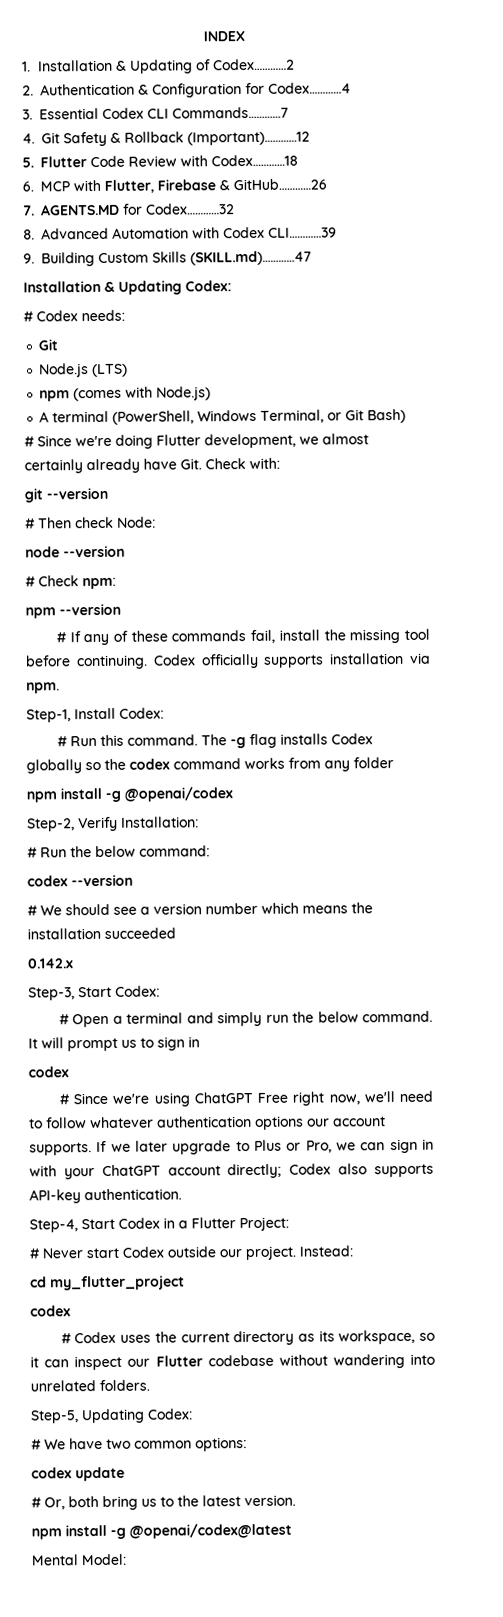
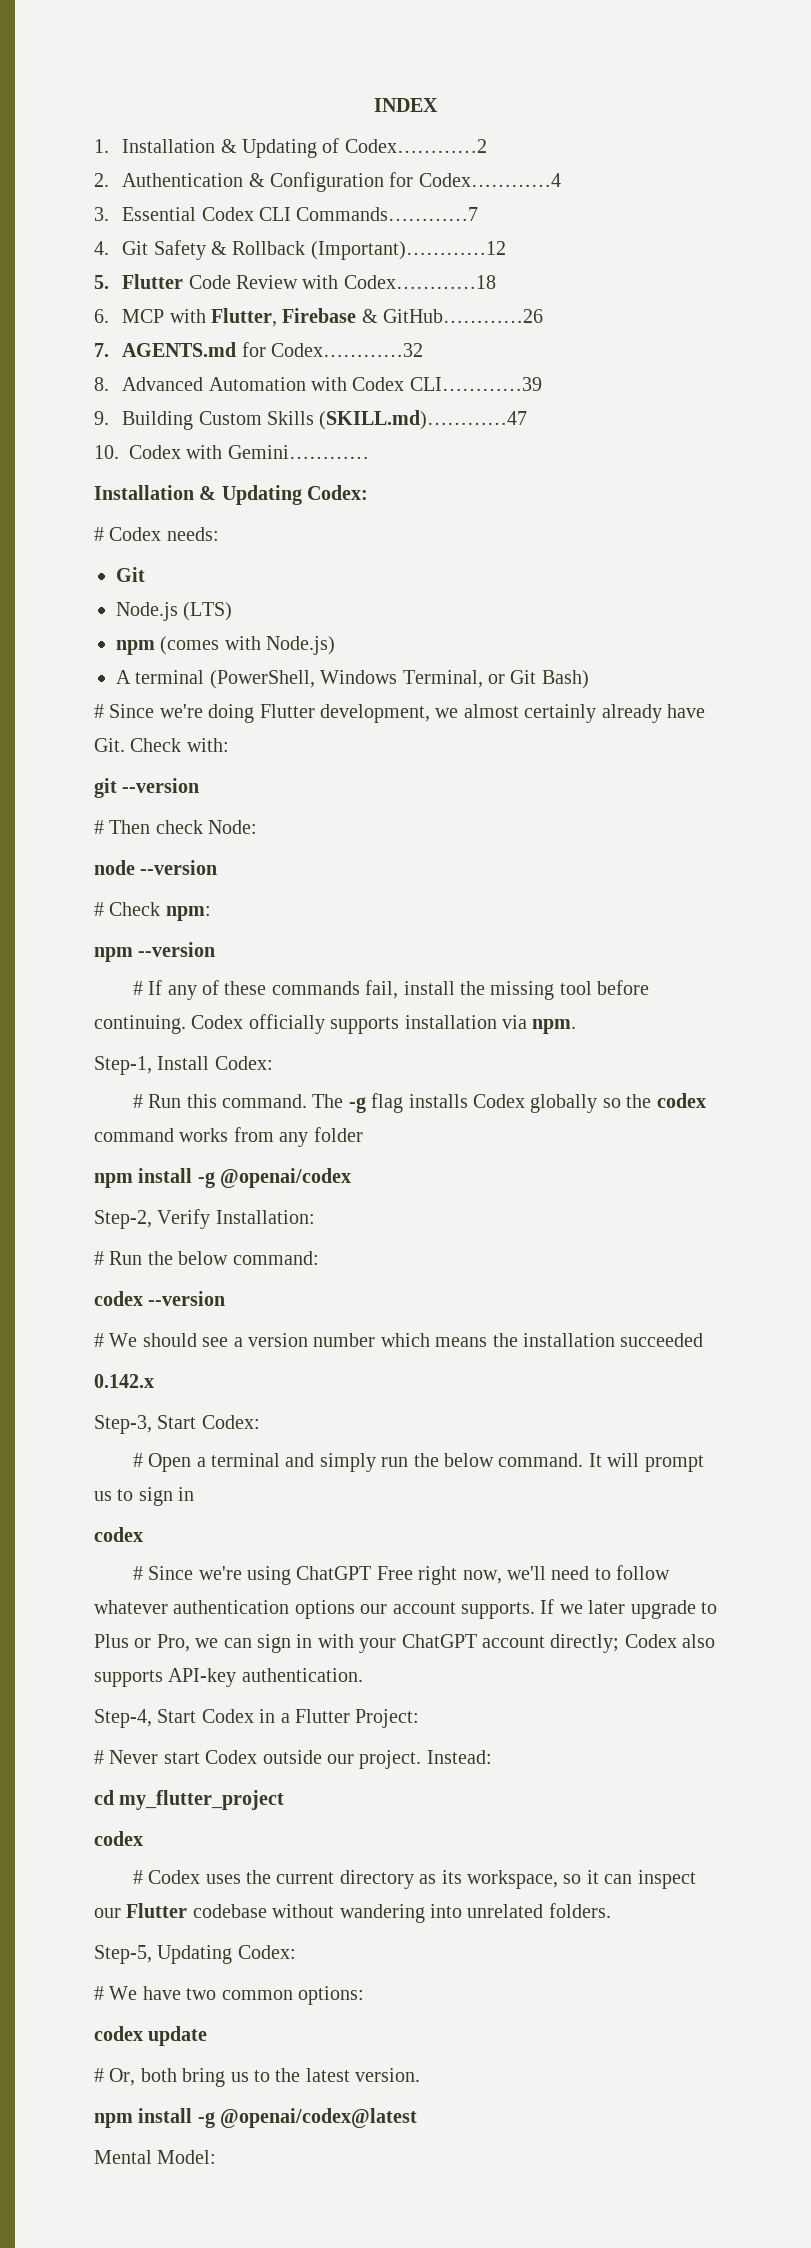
[40,203,120,216] AGENTS.MD -> [122,342,237,357] AGENTS.md
(312, 258) none -> [94,445,369,459] // 10. Codex with Gemini…………

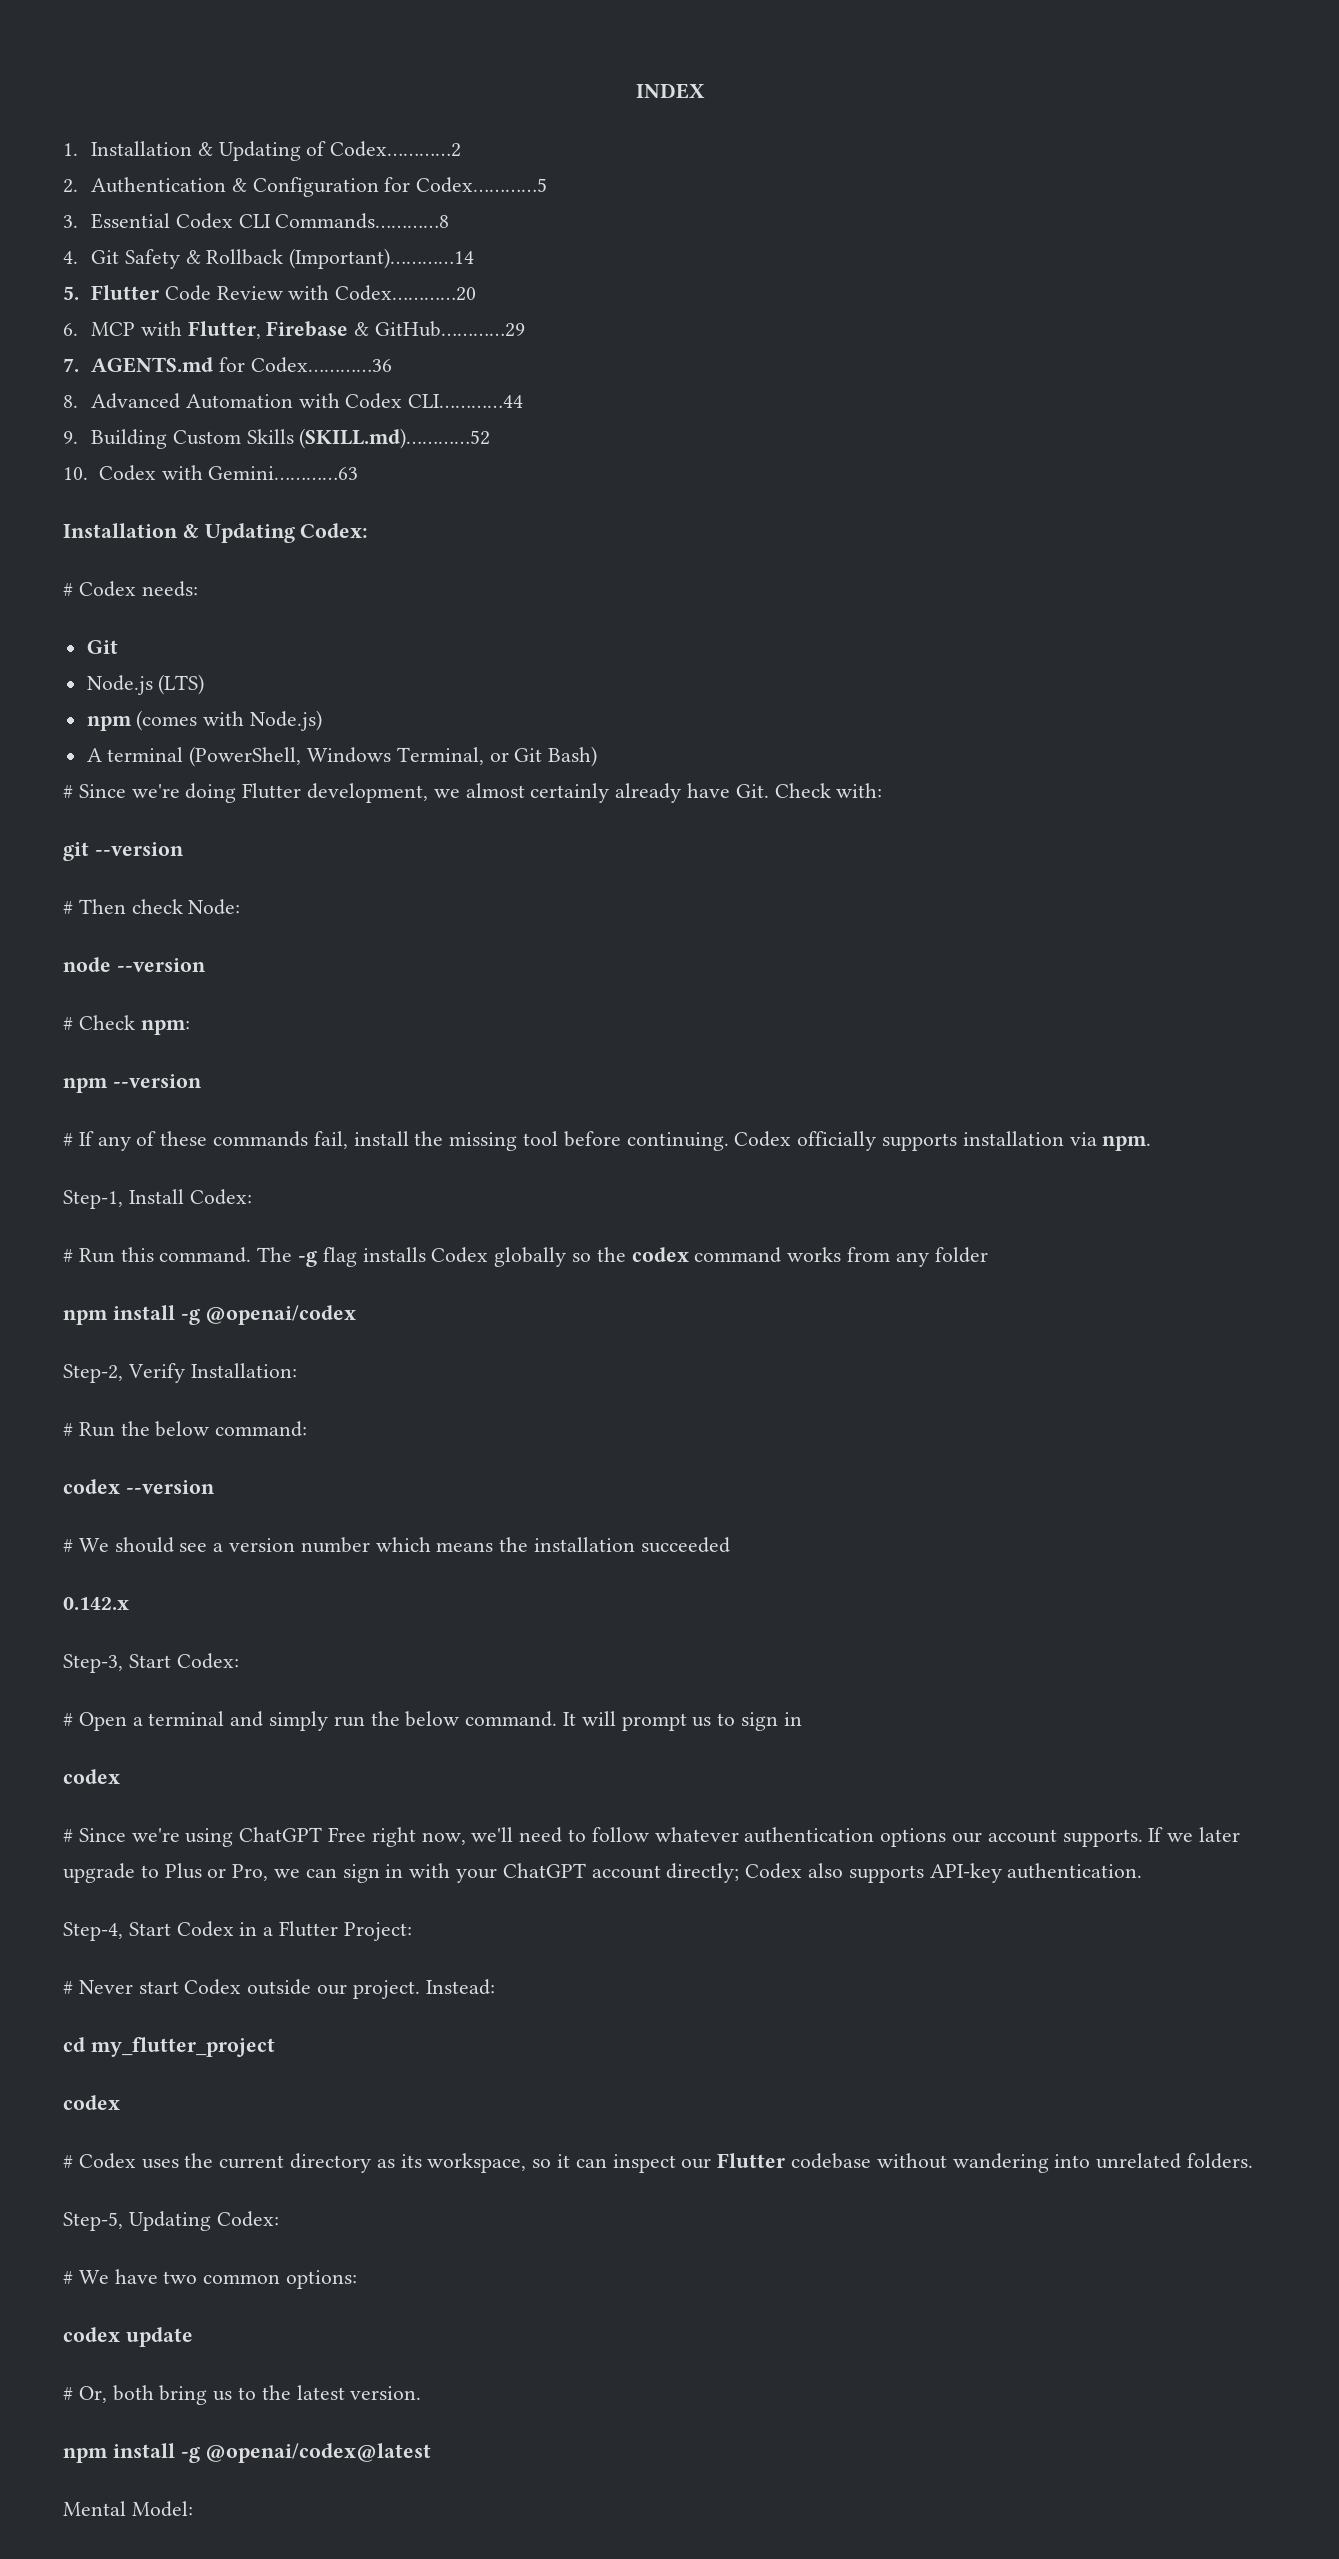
[418,173,561,187] Codex…………4 -> [416,177,548,193] Codex…………5
[296,207,479,221] Commands…………7 -> [275,213,450,229] Commands…………8
[310,241,506,260] (Important)…………12 -> [289,248,475,269] (Important)…………14
[343,275,496,289] Codex…………18 -> [335,285,477,301] Codex…………20
[383,309,544,323] GitHub…………26 -> [374,321,525,337] GitHub…………29
[271,343,424,357] Codex…………32 -> [250,357,392,373] Codex…………36
[409,377,542,391] CLI…………39 -> [408,394,524,408] CLI…………44
[319,410,528,430] (SKILL.md)…………47 -> [299,428,491,449] (SKILL.md)…………52
[227,445,369,459] Gemini………… -> [208,466,359,480] Gemini…………63

